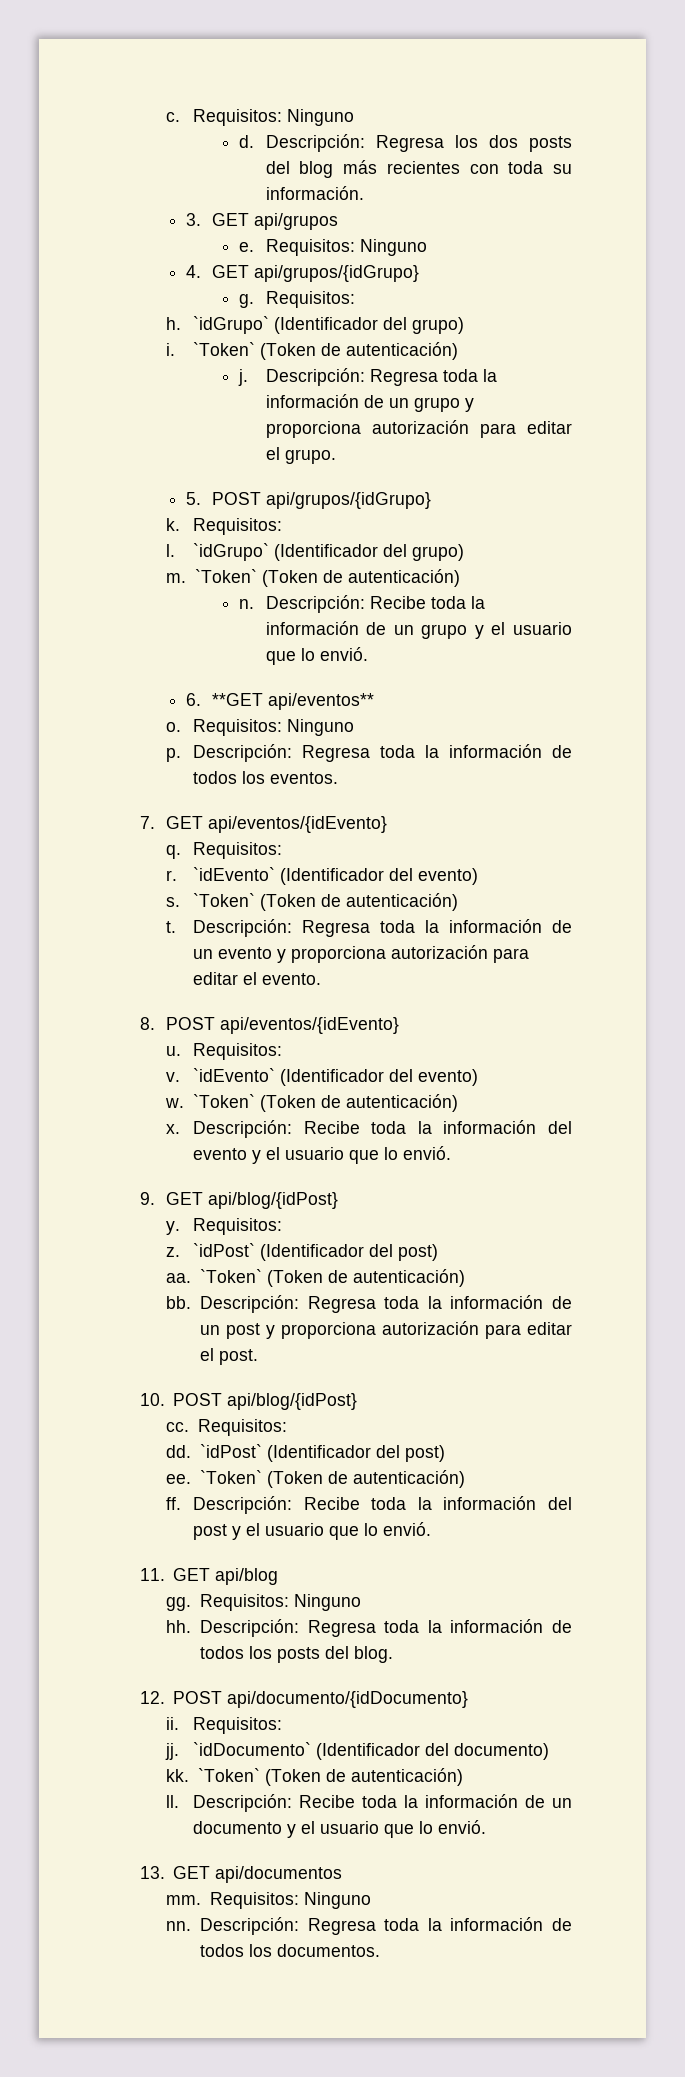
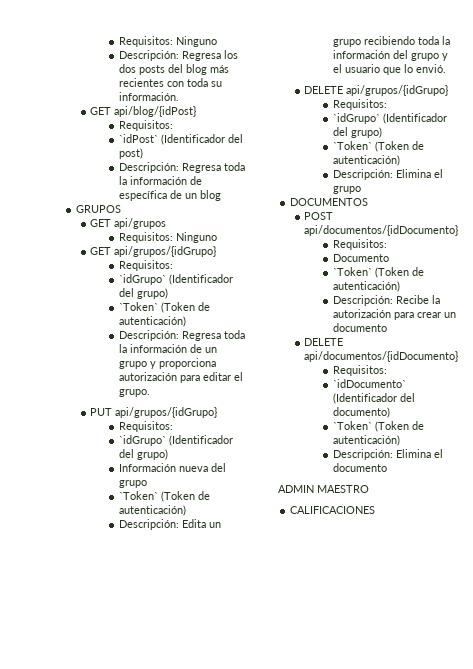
[166,109,355,126] [239,135,255,148] c. Requisitos: Ninguno // d. -> [118,36,217,47] Requisitos: Ninguno //
[185,213,201,226] 3. -> [90,106,197,117] [118,120,173,131] [118,134,243,145] [118,148,143,159] [118,162,245,173] [118,176,202,185] [118,190,221,201] [76,205,122,213] GET api/blog/{idPost} // Requisitos: // `idPost` (Identificador del post) // Descripción: Regresa toda la información de específica de un blog // GRUPOS //
[239,239,427,256] [185,265,201,278] e. Requisitos: Ninguno // 4. -> [118,232,217,243] Requisitos: Ninguno //
[239,291,355,308] [166,316,465,334] [166,342,459,360] [238,369,249,386] g. Requisitos: // h. `idGrupo` (Identificador del grupo) // i. `Token` (Token de autenticación) // j. -> [118,260,173,271] [118,274,233,285] [118,288,168,299] [118,302,210,313] [118,316,186,327] Requisitos: // `idGrupo` (Identificador del grupo) // `Token` (Token de autenticación) //
[185,492,432,509] [166,518,283,535] [166,543,465,561] [166,569,461,587] [239,595,485,613] [265,621,414,635] 5. POST api/grupos/{idGrupo} // k. Requisitos: // l. `idGrupo` (Identificador del grupo) // m. `Token` (Token de autenticación) // n. Descripción: Recibe toda la información de un -> [90,407,218,418] [118,421,173,432] [118,435,233,446] [118,449,168,460] [118,463,226,472] [118,480,147,488] [118,491,210,502] [118,505,186,516] [118,519,221,530] [332,36,450,47] [332,50,408,59] PUT api/grupos/{idGrupo} // Requisitos: // `idGrupo` (Identificador del grupo) // Información nueva del grupo // `Token` (Token de autenticación) // Descripción: Edita un grupo recibiendo toda la información del
[185,693,375,710] [166,719,355,736] [166,744,572,762] [193,771,339,784] [139,816,388,833] [166,842,283,859] [166,867,479,885] [166,893,459,911] [166,919,572,937] [193,945,530,963] [193,972,322,985] [139,1017,400,1034] [166,1043,283,1060] [166,1068,479,1086] [165,1094,459,1112] [166,1120,572,1138] [193,1146,452,1164] [139,1192,339,1209] [166,1218,283,1235] [166,1243,439,1261] [166,1269,466,1287] [166,1295,572,1313] [200,1321,572,1339] [200,1348,259,1365] [139,1393,358,1410] [166,1419,288,1436] [166,1444,446,1462] [166,1470,466,1488] [166,1496,572,1514] [193,1522,432,1540] [139,1568,279,1585] [166,1594,362,1611] [166,1619,572,1637] [200,1646,394,1663] [139,1691,469,1708] [166,1717,283,1734] [165,1742,550,1760] [166,1768,464,1786] [166,1794,572,1812] [193,1820,487,1838] [139,1866,343,1883] [166,1892,372,1909] [166,1917,572,1935] [200,1944,381,1957] 6. **GET api/eventos** // o. Requisitos: Ninguno // p. Descripción: Regresa toda la información de todos los eventos. // 7. GET api/eventos/{idEvento} // q. Requisitos: // r. `idEvento` (Identificador del evento) // s. `Token` (Token de autenticación) // t. Descripción: Regresa toda la información de un evento y proporciona autorización para editar el evento. // 8. POST api/eventos/{idEvento} // u. Requisitos: // v. `idEvento` (Identificador del evento) // w. `Token` (Token de autenticación) // x. Descripción: Recibe toda la información del evento y el usuario que lo envió. // 9. GET api/blog/{idPost} // y. Requisitos: // z. `idPost` (Identificador del post) // aa. `Token` (Token de autenticación) // bb. Descripción: Regresa toda la información de un post y proporciona autorización para editar el post. // 10. POST api/blog/{idPost} // cc. Requisitos: // dd. `idPost` (Identificador del post) // ee. `Token` (Token de autenticación) // ff. Descripción: Recibe toda la información del post y el usuario que lo envió. // 11. GET api/blog // gg. Requisitos: Ninguno // hh. Descripción: Regresa toda la información de todos los posts del blog. // 12. POST api/documento/{idDocumento} // ii. Requisitos: // jj. `idDocumento` (Identificador del documento) // kk. `Token` (Token de autenticación) // ll. Descripción: Recibe toda la información de un documento y el usuario que lo envió. // 13. GET api/documentos // mm. Requisitos: Ninguno // nn. Descripción: Regresa toda la información de todos los documentos. -> [304,85,449,96] [332,99,387,110] [332,113,447,124] [332,127,382,138] [332,141,424,152] [332,155,400,166] [332,169,443,180] [332,186,361,194] [290,198,369,206] [304,212,334,220] [304,225,459,236] [332,239,387,250] [332,254,389,262] [332,267,424,278] [332,281,400,292] [332,295,440,306] [332,309,456,320] [332,323,387,332] [304,338,344,346] [304,351,459,362] [332,365,387,376] [332,379,406,388] [332,393,415,404] [332,407,390,418] [332,421,424,432] [332,435,400,446] [332,449,443,460] [332,463,387,472] [278,485,370,493] [290,506,376,514] DELETE api/grupos/{idGrupo} // Requisitos: // `idGrupo` (Identificador del grupo) // `Token` (Token de autenticación) // Descripción: Elimina el grupo // DOCUMENTOS // POST api/documentos/{idDocumento} // Requisitos: // Documento // `Token` (Token de autenticación) // Descripción: Recibe la autorización para crear un documento // DELETE api/documentos/{idDocumento} // Requisitos: // `idDocumento` (Identificador del documento) // `Token` (Token de autenticación) // Descripción: Elimina el documento // ADMIN MAESTRO // CALIFICACIONES

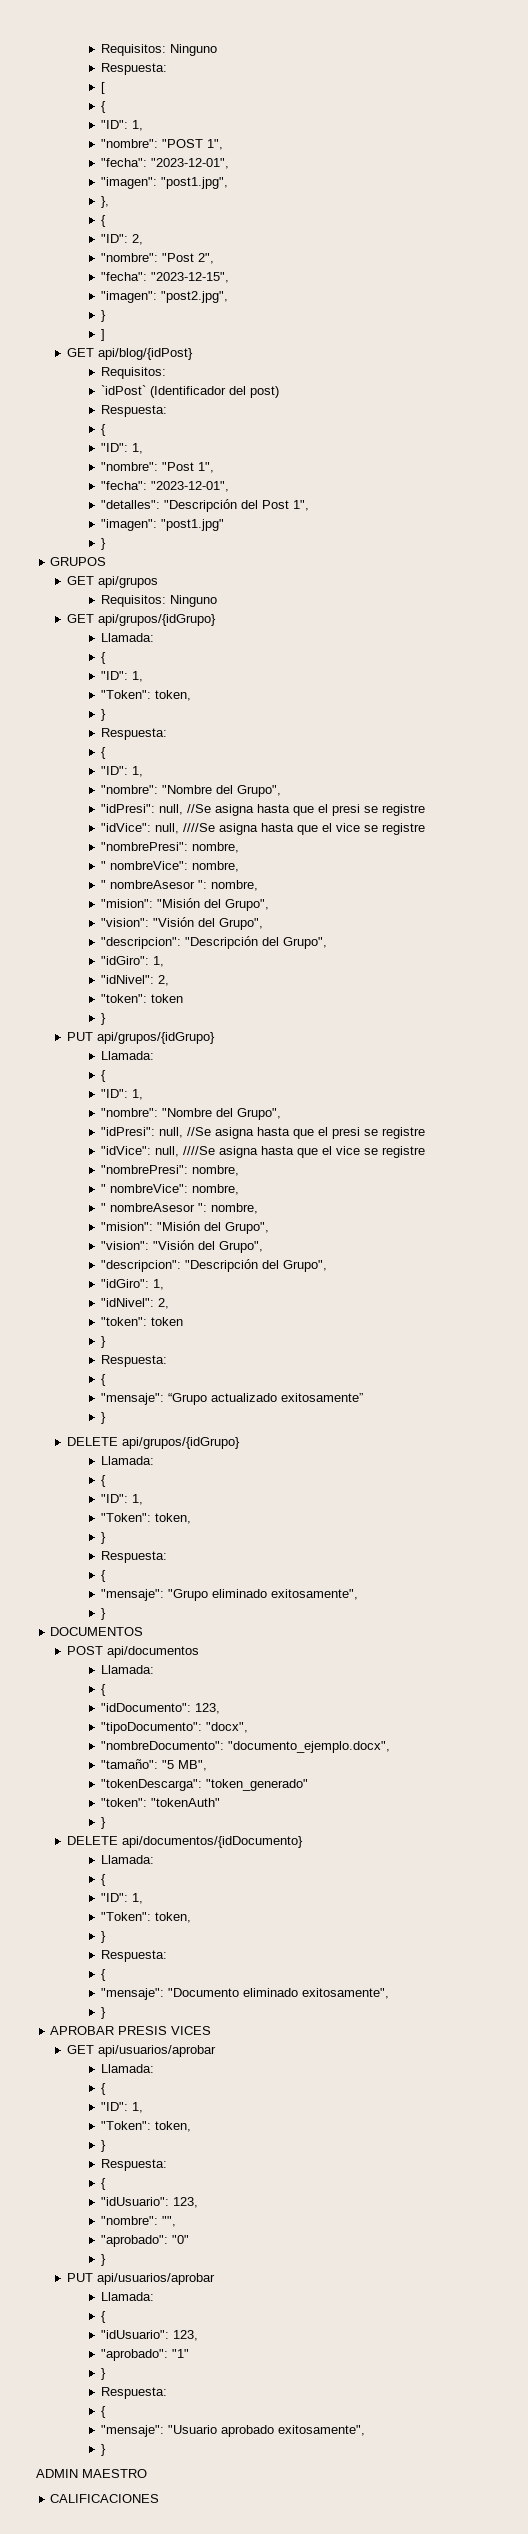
[118,36,217,47] [118,50,238,61] [118,64,229,75] [118,78,222,87] [118,92,179,101] Requisitos: Ninguno // Descripción: Regresa los dos posts del blog más recientes con toda su información. -> [101,44,218,56] [101,63,168,75] [101,82,106,94] [101,101,107,113] [101,120,144,131] [101,139,224,150] [101,158,230,169] [101,177,229,189] [101,196,110,208] [101,215,107,227] [101,234,144,245] [101,253,215,264] [101,272,230,283] [101,291,229,303] [101,310,107,322] [101,329,106,341] Requisitos: Ninguno // Respuesta: // [ // { // "ID": 1, // "nombre": "POST 1", // "fecha": "2023-12-01", // "imagen": "post1.jpg", // }, // { // "ID": 2, // "nombre": "Post 2", // "fecha": "2023-12-15", // "imagen": "post2.jpg", // } // ]
[118,162,245,173] [118,176,202,185] [118,190,221,201] Descripción: Regresa toda la información de específica de un blog -> [101,405,168,417] [101,424,107,436] [101,443,144,454] [101,462,215,473] [101,481,230,492] [101,499,310,512] [101,519,225,531] [101,538,107,550] Respuesta: // { // "ID": 1, // "nombre": "Post 1", // "fecha": "2023-12-01", // "detalles": "Descripción del Post 1", // "imagen": "post1.jpg" // }
[118,260,173,271] [118,274,233,285] [118,288,168,299] [118,302,210,313] [118,316,186,327] [118,330,245,341] [118,344,217,353] [118,358,216,369] [118,372,243,383] [118,389,150,397] [90,407,218,418] [118,421,173,432] [118,435,233,446] [118,449,168,460] [118,463,226,472] [118,480,147,488] [118,491,210,502] [118,505,186,516] [118,519,221,530] [332,36,450,47] [332,50,448,61] [332,64,446,75] [304,85,449,96] [332,99,387,110] [332,113,447,124] [332,127,382,138] [332,141,424,152] [332,155,400,166] [332,169,443,180] [332,186,361,194] [290,198,369,206] [304,212,334,220] [304,225,459,236] [332,239,387,250] [332,254,389,262] [332,267,424,278] [332,281,400,292] [332,295,440,306] [332,309,456,320] [332,323,387,332] [304,338,344,346] [304,351,459,362] [332,365,387,376] [332,379,406,388] [332,393,415,404] [332,407,390,418] [332,421,424,432] [332,435,400,446] [332,449,443,460] [332,463,387,472] Requisitos: // `idGrupo` (Identificador del grupo) // `Token` (Token de autenticación) // Descripción: Regresa toda la información de un grupo y proporciona autorización para editar el grupo. // PUT api/grupos/{idGrupo} // Requisitos: // `idGrupo` (Identificador del grupo) // Información nueva del grupo // `Token` (Token de autenticación) // Descripción: Edita un grupo recibiendo toda la información del grupo y el usuario que lo envió. // DELETE api/grupos/{idGrupo} // Requisitos: // `idGrupo` (Identificador del grupo) // `Token` (Token de autenticación) // Descripción: Elimina el grupo // DOCUMENTOS // POST api/documentos/{idDocumento} // Requisitos: // Documento // `Token` (Token de autenticación) // Descripción: Recibe la autorización para crear un documento // DELETE api/documentos/{idDocumento} // Requisitos: // `idDocumento` (Identificador del documento) // `Token` (Token de autenticación) // Descripción: Elimina el documento -> [101,633,155,642] [101,652,107,664] [101,671,144,682] [101,690,192,701] [101,709,107,721] [101,728,168,740] [101,747,107,759] [101,766,144,777] [101,785,282,797] [101,804,426,816] [101,823,426,835] [101,842,240,853] [101,861,240,872] [101,880,259,891] [101,898,270,911] [101,917,264,930] [101,936,328,949] [101,956,165,967] [101,975,170,986] [101,994,184,1003] [101,1013,107,1025] [67,1032,216,1044] [101,1051,155,1060] [101,1070,107,1082] [101,1089,144,1100] [101,1108,282,1120] [101,1127,426,1139] [101,1146,426,1158] [101,1165,240,1176] [101,1184,240,1195] [101,1203,259,1214] [101,1221,270,1234] [101,1240,264,1253] [101,1259,328,1272] [101,1279,165,1290] [101,1298,170,1309] [101,1317,184,1326] [101,1336,107,1348] [101,1355,168,1367] [101,1374,107,1386] [101,1393,364,1405] [101,1412,107,1424] [67,1437,241,1449] [101,1456,155,1465] [101,1475,107,1487] [101,1494,144,1505] [101,1513,192,1524] [101,1532,107,1544] [101,1551,168,1563] [101,1570,107,1582] [101,1589,359,1601] [101,1608,107,1620] [50,1627,144,1636] [67,1646,200,1658] [101,1665,155,1674] [101,1684,107,1696] [101,1703,221,1714] [101,1722,249,1734] [101,1741,391,1753] [101,1759,208,1771] [101,1779,309,1791] [101,1798,221,1807] [101,1817,107,1829] [67,1836,304,1848] [101,1855,155,1864] [101,1874,107,1886] [101,1893,144,1904] [101,1912,192,1923] [101,1931,107,1943] [101,1950,168,1962] [101,1969,107,1981] [101,1988,390,2000] [101,2007,107,2019] [50,2026,212,2035] [67,2045,217,2057] [101,2064,155,2073] [101,2083,107,2095] [101,2102,144,2113] [101,2121,192,2132] [101,2140,107,2152] [101,2159,168,2171] [101,2178,107,2190] [101,2197,199,2208] [101,2216,177,2227] [101,2235,190,2247] [101,2254,107,2266] [67,2273,216,2285] [101,2292,155,2301] [101,2311,107,2323] [101,2330,199,2341] [101,2349,190,2361] [101,2368,107,2380] [101,2387,168,2399] [101,2406,107,2418] [101,2425,366,2437] [101,2444,107,2456] Llamada: // { // "ID": 1, // "Token": token, // } // Respuesta: // { // "ID": 1, // "nombre": "Nombre del Grupo", // "idPresi": null, //Se asigna hasta que el presi se registre // "idVice": null, ////Se asigna hasta que el vice se registre // "nombrePresi": nombre, // " nombreVice": nombre, // " nombreAsesor ": nombre, // "mision": "Misión del Grupo", // "vision": "Visión del Grupo", // "descripcion": "Descripción del Grupo", // "idGiro": 1, // "idNivel": 2, // "token": token // } // PUT api/grupos/{idGrupo} // Llamada: // { // "ID": 1, // "nombre": "Nombre del Grupo", // "idPresi": null, //Se asigna hasta que el presi se registre // "idVice": null, ////Se asigna hasta que el vice se registre // "nombrePresi": nombre, // " nombreVice": nombre, // " nombreAsesor ": nombre, // "mision": "Misión del Grupo", // "vision": "Visión del Grupo", // "descripcion": "Descripción del Grupo", // "idGiro": 1, // "idNivel": 2, // "token": token // } // Respuesta: // { // "mensaje": “Grupo actualizado exitosamente” // } // DELETE api/grupos/{idGrupo} // Llamada: // { // "ID": 1, // "Token": token, // } // Respuesta: // { // "mensaje": "Grupo eliminado exitosamente", // } // DOCUMENTOS // POST api/documentos // Llamada: // { // "idDocumento": 123, // "tipoDocumento": "docx", // "nombreDocumento": "documento_ejemplo.docx", // "tamaño": "5 MB", // "tokenDescarga": "token_generado" // "token": "tokenAuth" // } // DELETE api/documentos/{idDocumento} // Llamada: // { // "ID": 1, // "Token": token, // } // Respuesta: // { // "mensaje": "Documento eliminado exitosamente", // } // APROBAR PRESIS VICES // GET api/usuarios/aprobar // Llamada: // { // "ID": 1, // "Token": token, // } // Respuesta: // { // "idUsuario": 123, // "nombre": "", // "aprobado": "0" // } // PUT api/usuarios/aprobar // Llamada: // { // "idUsuario": 123, // "aprobado": "1" // } // Respuesta: // { // "mensaje": "Usuario aprobado exitosamente", // }

